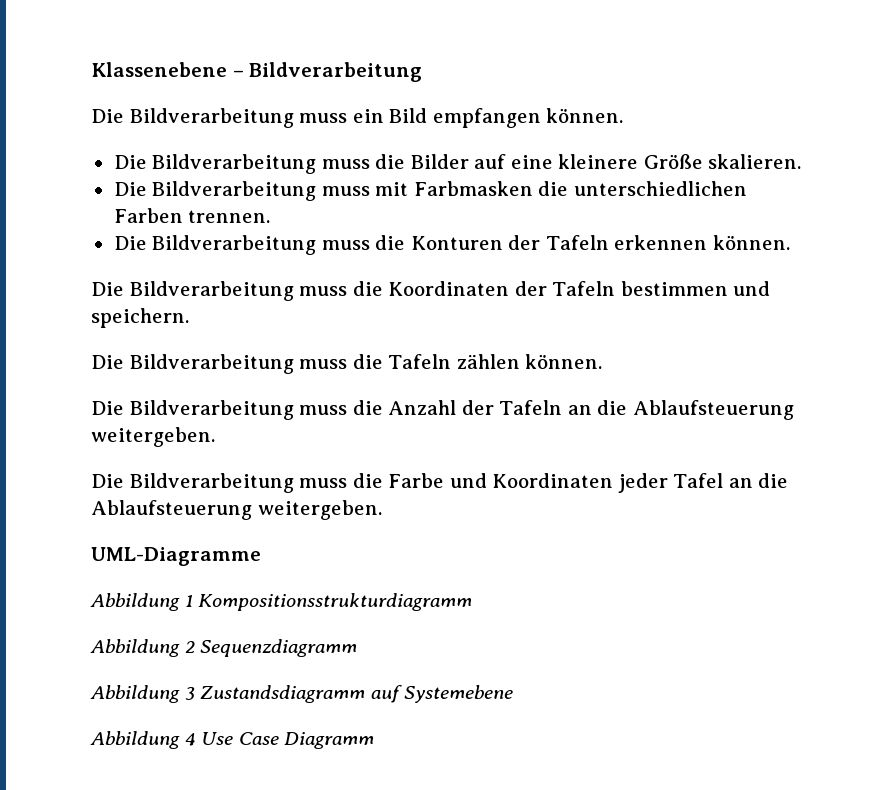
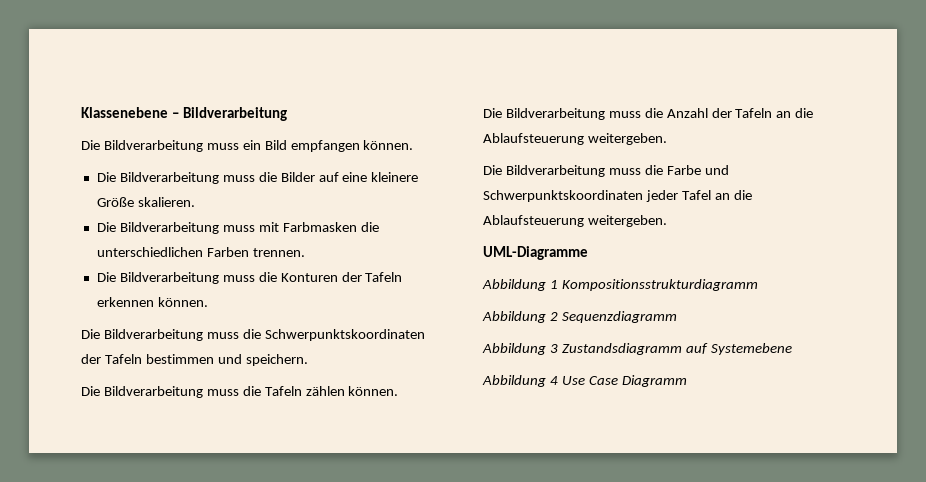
[388,281,510,296] Koordinaten -> [264,329,425,341] Schwerpunktskoordinaten
[492,473,614,488] Koordinaten -> [483,190,643,202] Schwerpunktskoordinaten

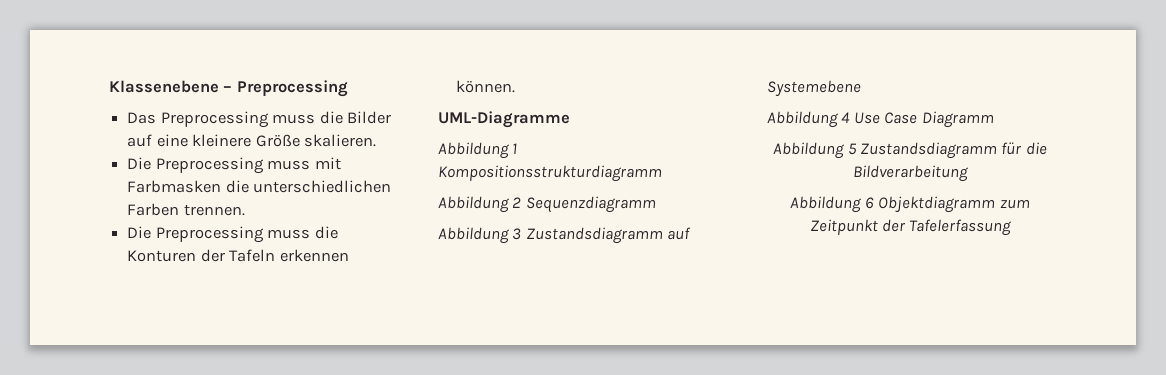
[182,107,287,121] [81,140,414,152] [96,172,219,184] Bildverarbeitung // Die Bildverarbeitung muss ein Bild empfangen können. // Die Bildverarbeitung -> [236,80,348,97] [127,111,269,128] Preprocessing // Das Preprocessing
[119,222,219,234] Bildverarbeitung -> [155,157,264,174] Preprocessing
[119,272,219,284] Bildverarbeitung -> [155,226,264,243] Preprocessing
[81,329,425,341] [81,354,308,366] [81,386,399,398] [483,108,814,120] [483,133,667,145] [483,165,729,177] [483,190,752,202] [483,215,667,227] // Die Bildverarbeitung muss die Schwerpunktskoordinaten der Tafeln bestimmen und speichern. // Die Bildverarbeitung muss die Tafeln zählen können. // Die Bildverarbeitung muss die Anzahl der Tafeln an die Ablaufsteuerung weitergeben. // Die Bildverarbeitung muss die Farbe und Schwerpunktskoordinaten jeder Tafel an die Ablaufsteuerung weitergeben. -> (516, 86) none
(687, 381) none -> [773,142,1047,159] [853,165,968,182] [790,196,1030,213] [809,219,1012,236] // Abbildung 5 Zustandsdiagramm für die Bildverarbeitung // Abbildung 6 Objektdiagramm zum Zeitpunkt der Tafelerfassung

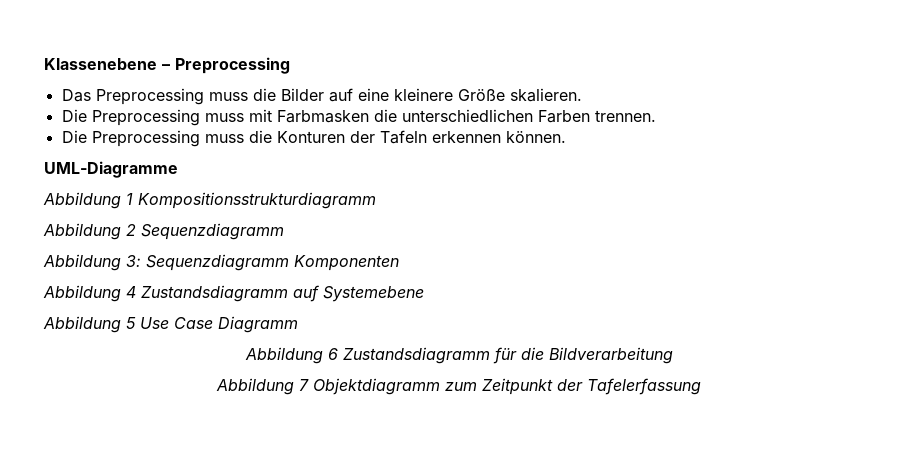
[512,228,522,240] 3 -> [126,254,399,271] [43,285,136,302] 3: Sequenzdiagramm Komponenten // Abbildung 4
[841,112,851,123] 4 -> [126,317,136,329] 5
[847,143,857,155] 5 -> [327,348,338,360] 6
[864,197,874,209] 6 -> [299,379,309,391] 7

